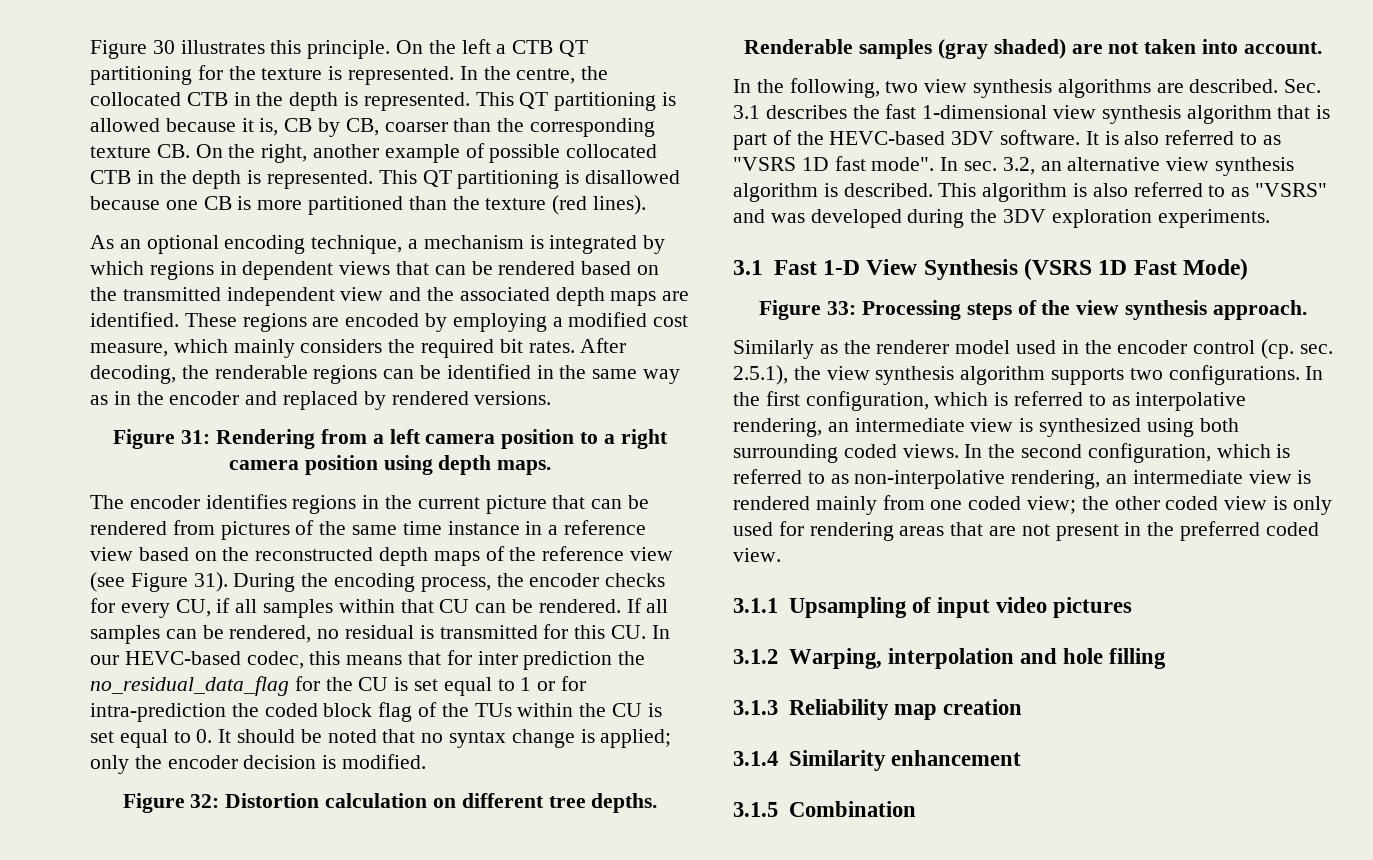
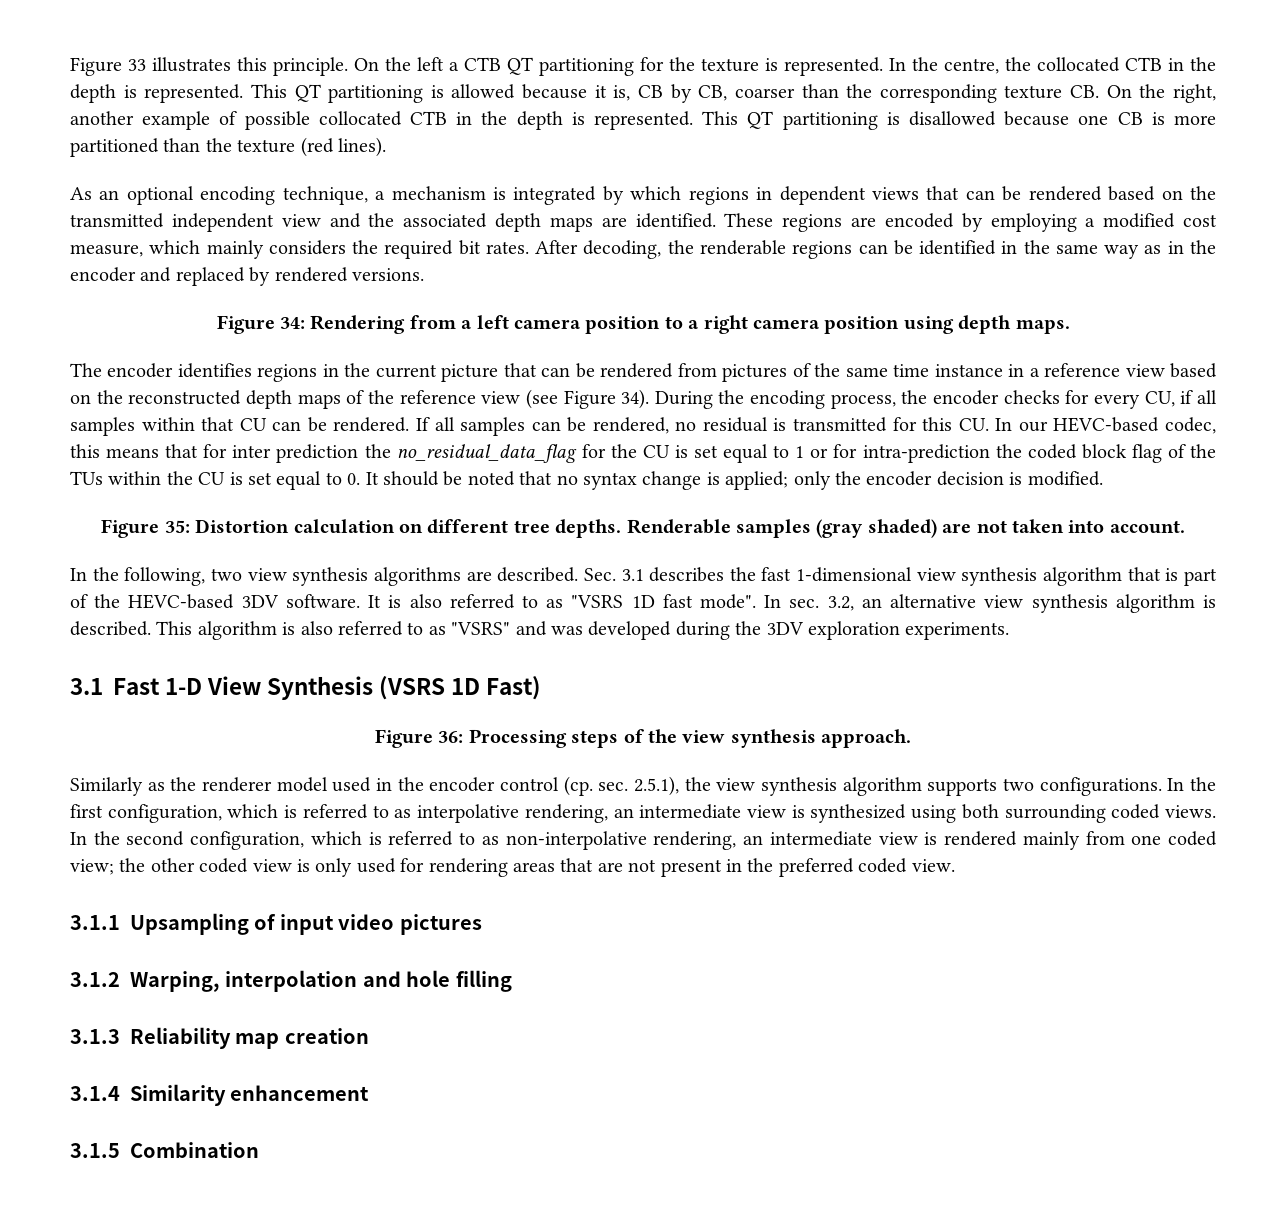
[90,40,175,59] Figure 30 -> [70,57,146,76] Figure 33
[181,430,211,444] 31: -> [279,317,305,329] 34:
[193,572,228,592] 31). -> [621,389,650,409] 34).
[190,794,220,808] 32: -> [164,520,190,533] 35:
[1133,258,1249,280] [759,300,857,320] Fast Mode) // Figure 33: -> [486,676,542,700] [374,729,464,748] Fast) // Figure 36:

